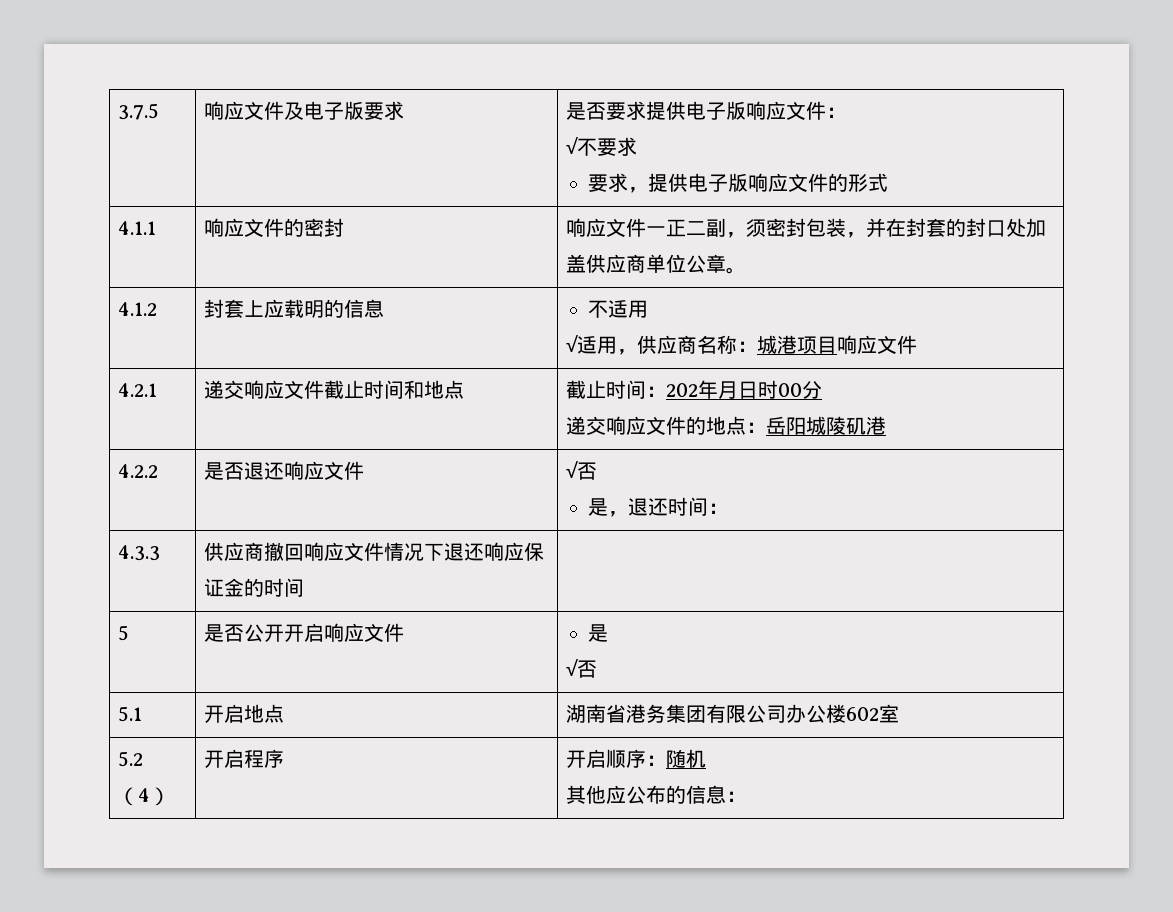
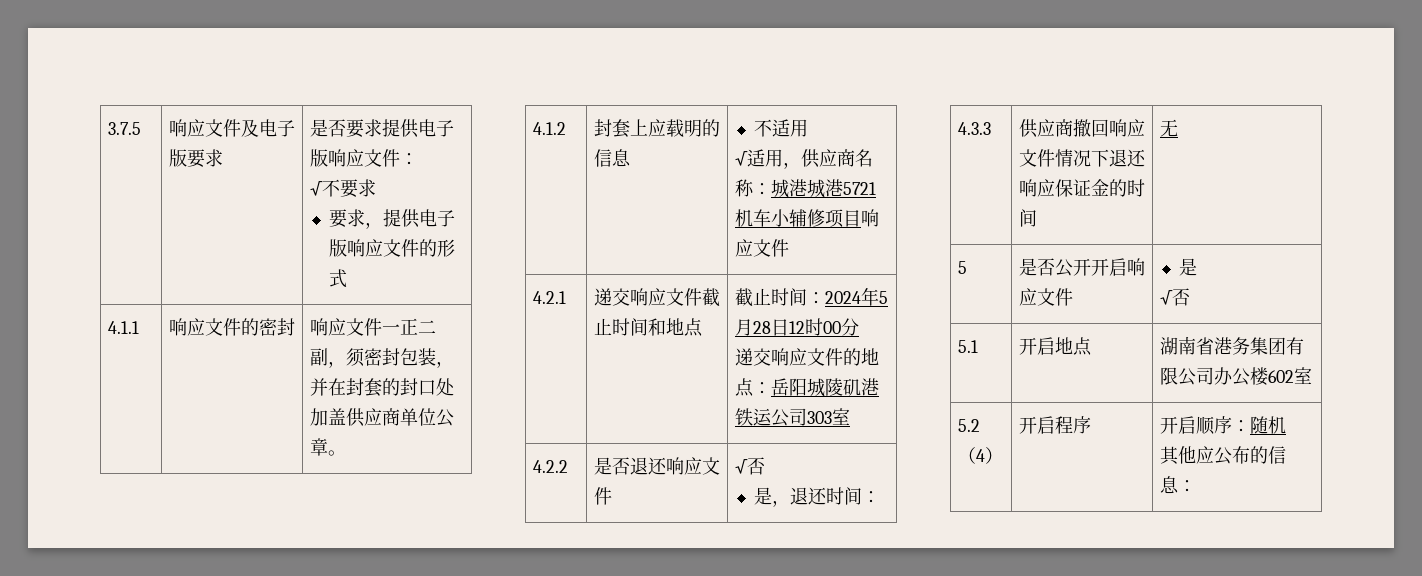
(798, 344) none -> [806,179,876,198] [734,209,825,227] 城港5721机车小辅修
[666,380,759,399] 202年月日 -> [824,287,888,306] [734,319,805,336] 2024年5月28日12
(887, 425) none -> [734,408,850,427] 铁运公司303室
(305, 587) none -> [1159,119,1178,137] 无

